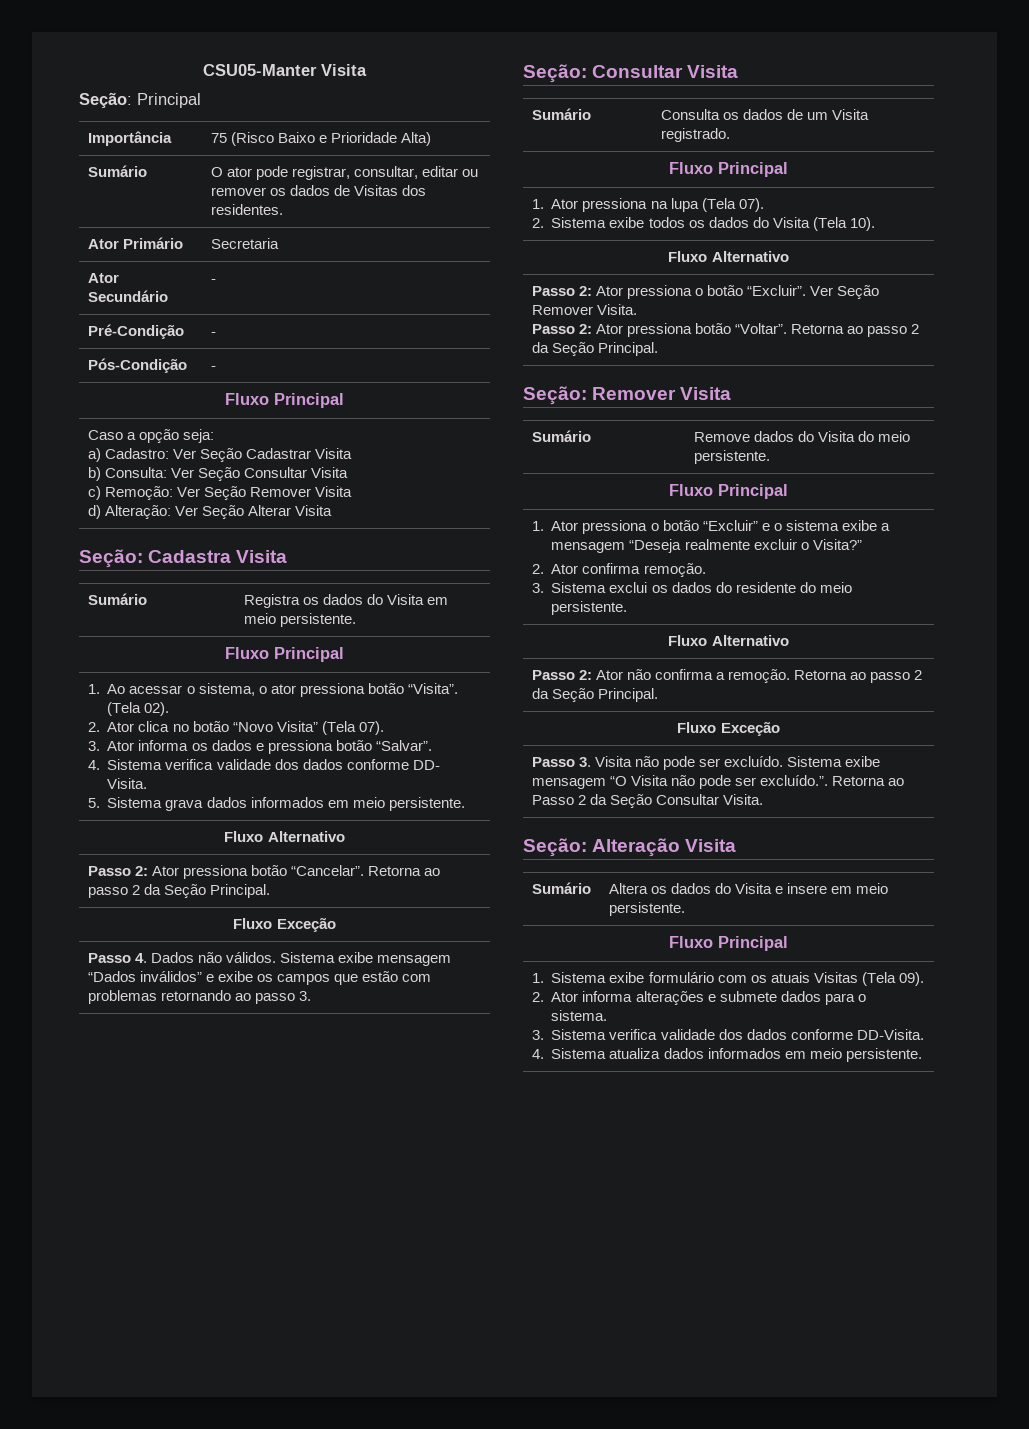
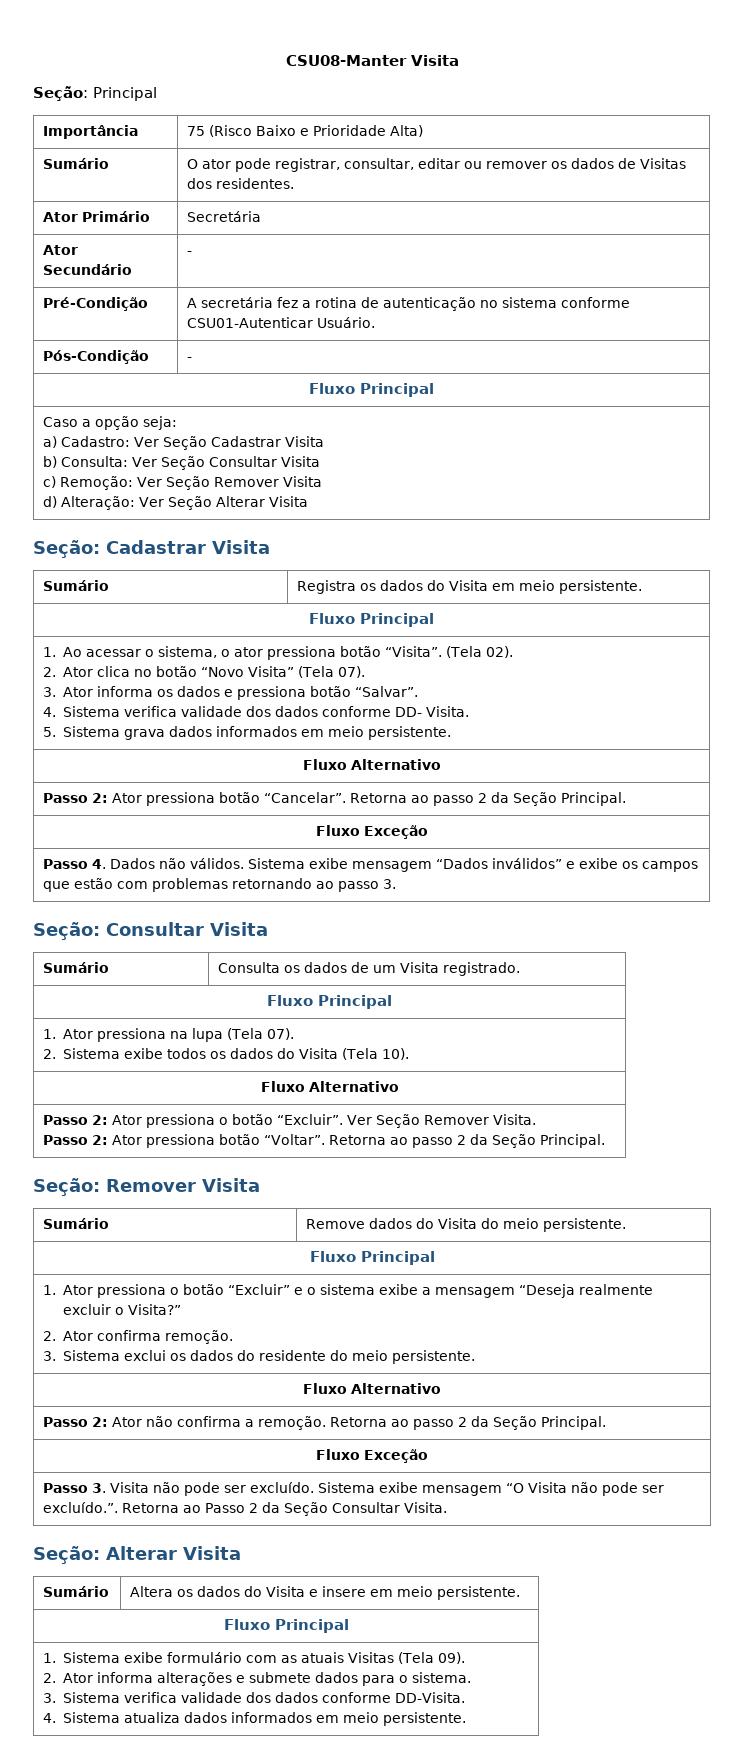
[203,64,317,76] CSU05-Manter -> [285,55,407,66] CSU08-Manter
[210,238,279,249] Secretaria -> [187,211,262,222] Secretária
[210,332,216,336] - -> [187,297,631,311] [187,317,376,328] A secretária fez a rotina de autenticação no sistema conforme CSU01-Autenticar Usuário.
[148,550,232,563] Cadastra -> [106,540,206,554] Cadastrar
[592,838,681,857] Alteração -> [106,1546,177,1560] Alterar
[750,975,767,983] os -> [280,1655,297,1663] as

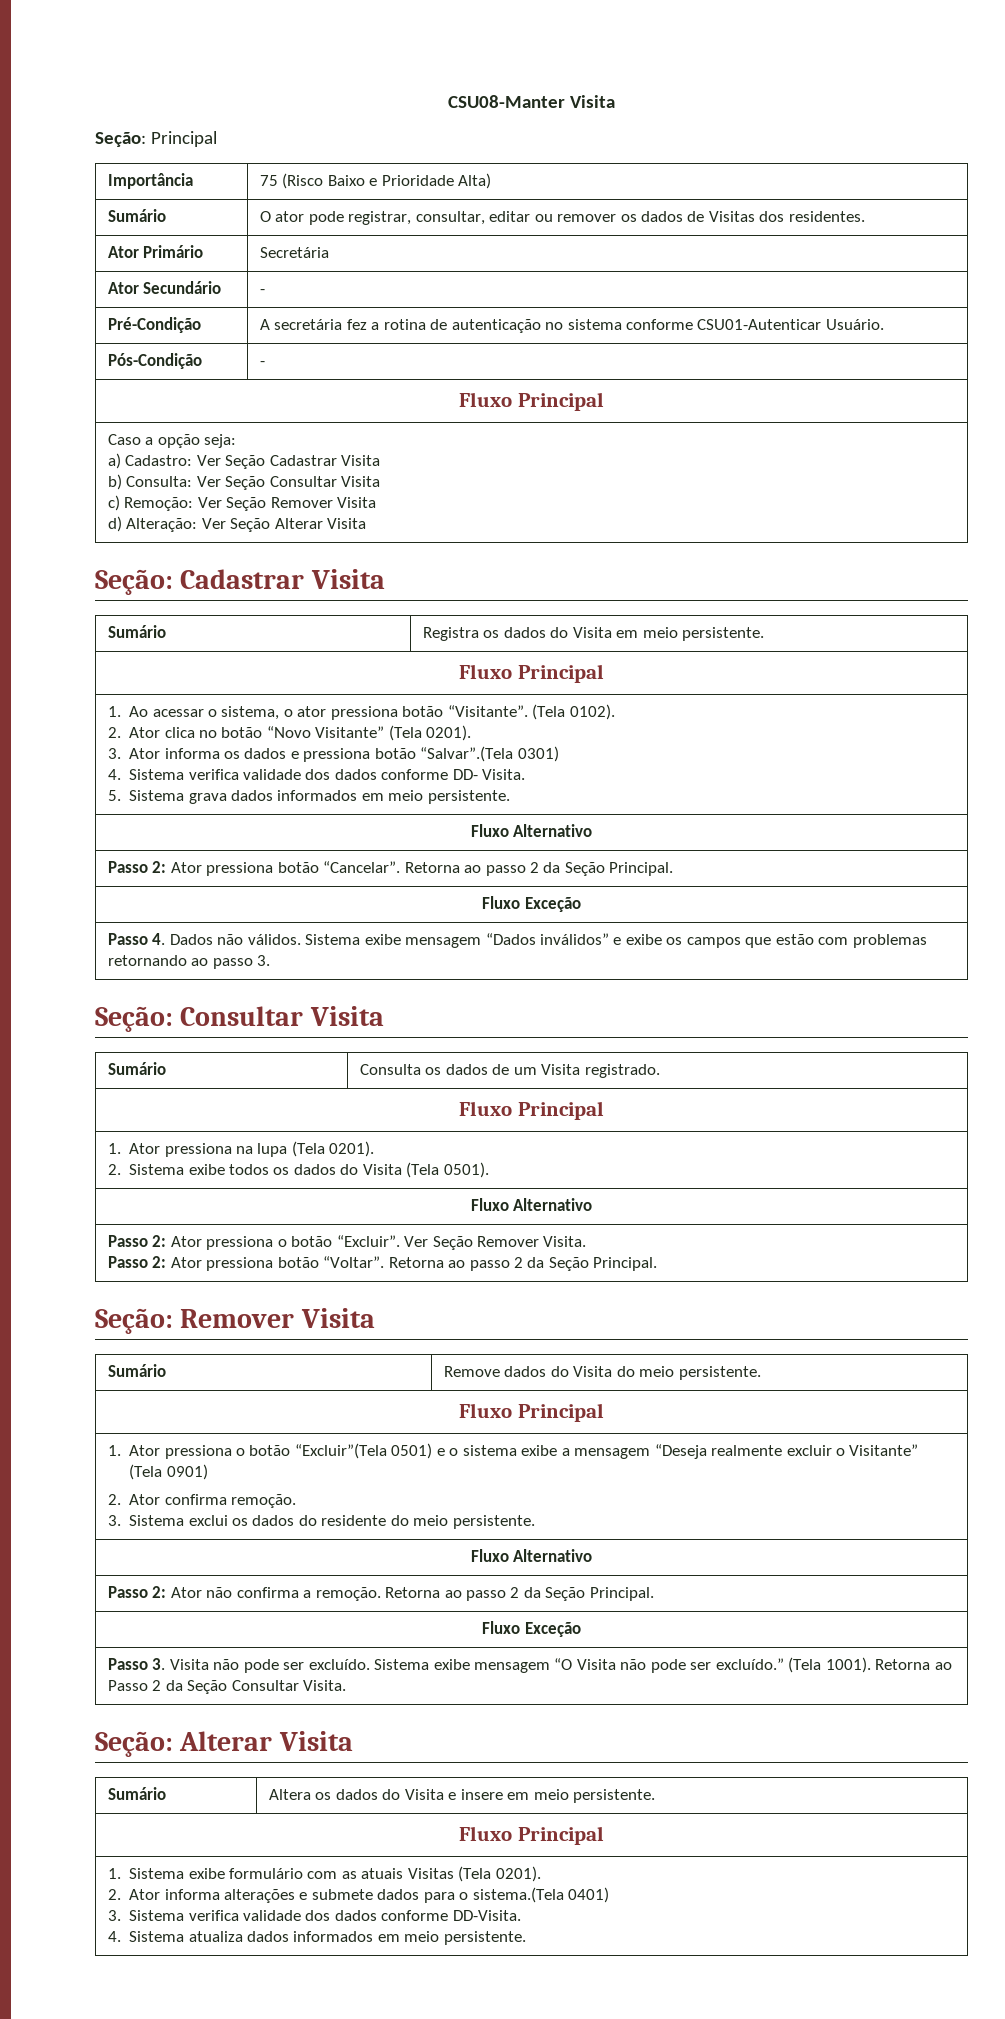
[384,646,513,658] “Visita”. (Tela 02). -> [447,704,615,720] “Visitante”. (Tela 0102).
[247,666,365,678] Visita” (Tela 07). -> [315,725,472,741] Visitante” (Tela 0201).
[354,686,418,697] “Salvar”. -> [420,746,559,762] “Salvar”.(Tela 0301)
[266,1028,294,1040] 07). -> [329,1141,375,1157] 0201).
[381,1048,409,1060] 10). -> [443,1162,489,1178] 0501).
[227,1284,290,1295] “Excluir” -> [294,1443,433,1459] “Excluir”(Tela 0501)
[127,1304,181,1315] Visita?” -> [849,1444,919,1456] [129,1464,208,1480] Visitante” (Tela 0901)
[43,1502,119,1513] excluído.”. -> [715,1657,871,1673] excluído.” (Tela 1001).
[437,1652,465,1664] 09). -> [495,1866,541,1882] 0201).
[411,1672,471,1683] sistema. -> [472,1887,610,1903] sistema.(Tela 0401)

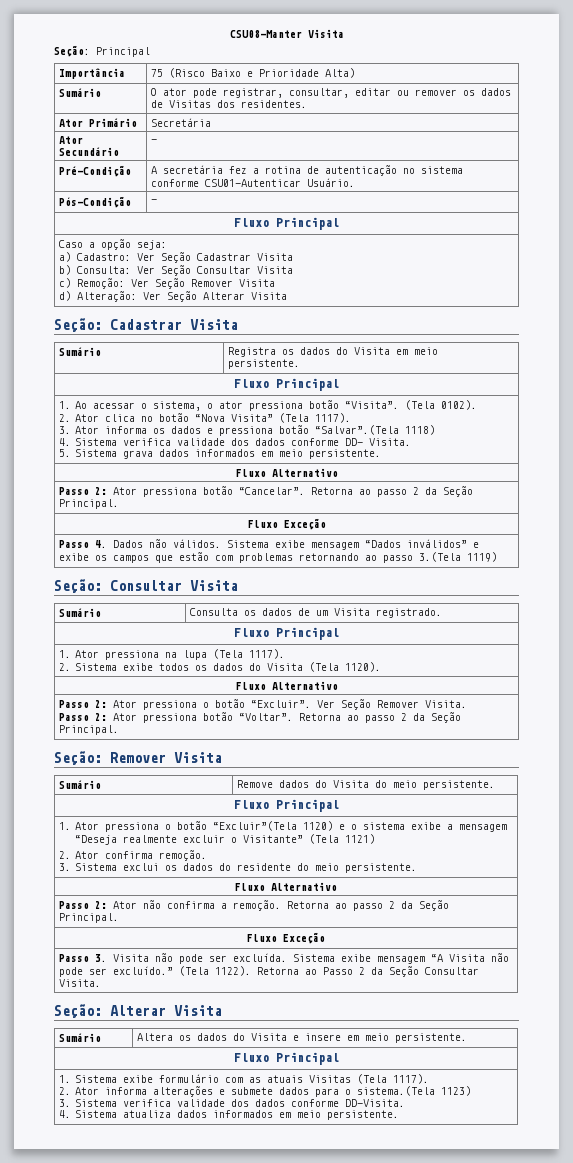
[447,705,528,717] “Visitante”. -> [344,401,399,409] “Visita”.
[266,725,472,741] “Novo Visitante” (Tela 0201). -> [194,413,351,423] “Nova Visita” (Tela 1117).
[517,746,559,762] 0301) -> [404,425,435,435] 1118)
[257,955,271,966] 3. -> [418,552,497,562] 3.(Tela 1119)
[329,1141,375,1157] 0201). -> [248,649,285,659] 1117).
[443,1162,489,1178] 0501). -> [344,662,381,672] 1120).
[391,1443,433,1459] 0501) -> [302,821,333,831] 1120)
[166,1464,208,1480] 0901) -> [344,834,375,844] 1121)
[308,1658,573,1673] excluído. Sistema exibe mensagem “O -> [232,953,443,964] excluída. Sistema exibe mensagem “A
[825,1657,871,1673] 1001). -> [214,966,251,976] 1122).
[495,1866,541,1882] 0201). -> [392,1074,429,1084] 1117).
[568,1887,610,1903] 0401) -> [440,1086,471,1096] 1123)

